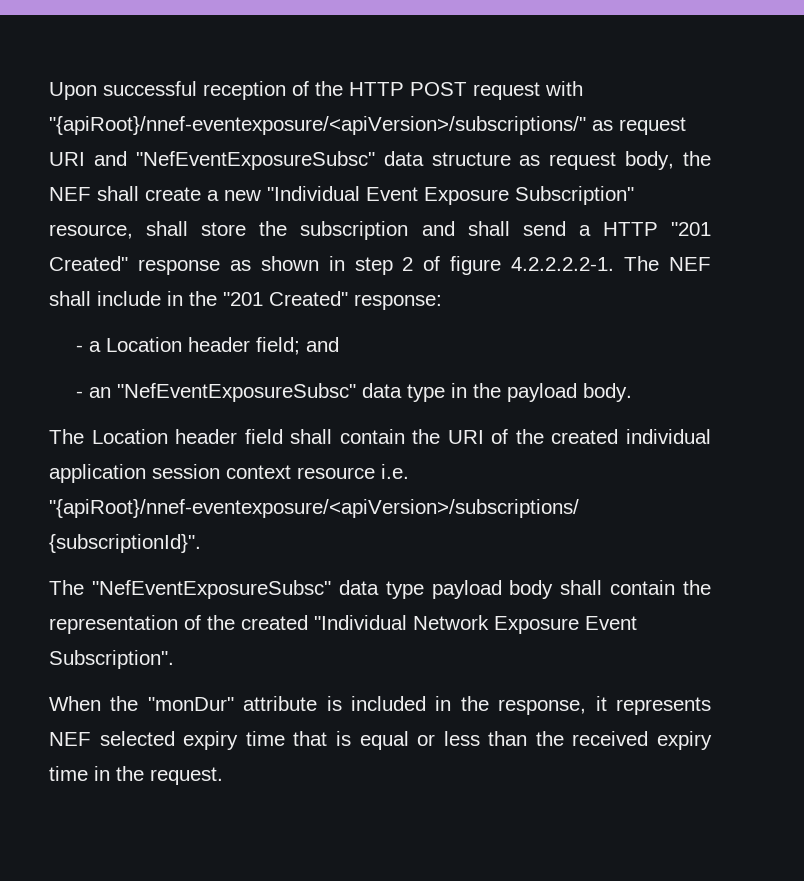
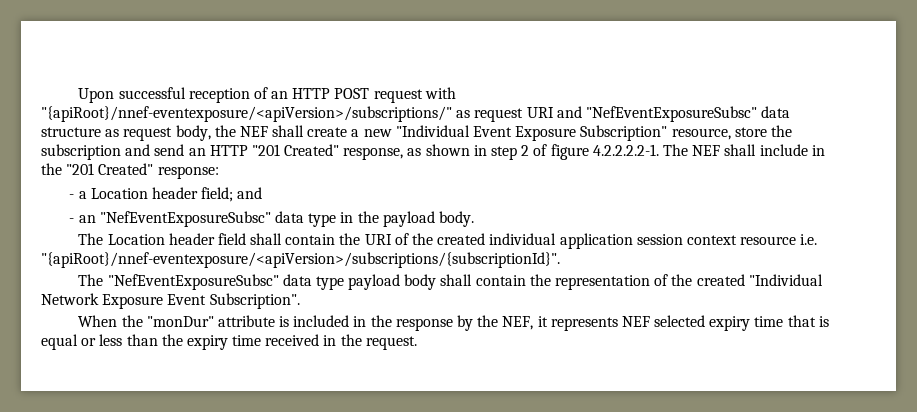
[315,81,343,96] the -> [271,91,289,99] an
[146,221,189,236] shall -> (731, 134) none
[467,221,591,236] shall send a -> [154,144,206,156] send an
[137,259,220,275] response -> [343,147,404,160] response,
[498,699,587,715] response, -> [395,315,534,331] response by the NEF,
[572,731,712,750] [49,766,88,781] received expiry time -> [186,334,320,350] expiry time received

